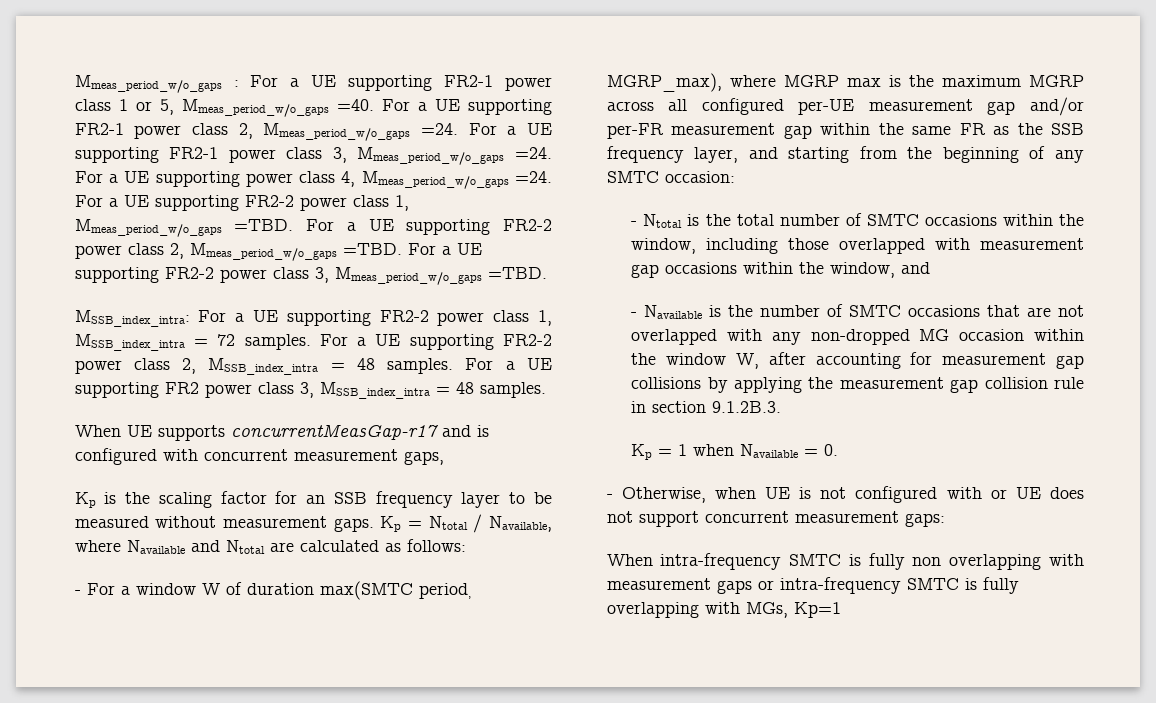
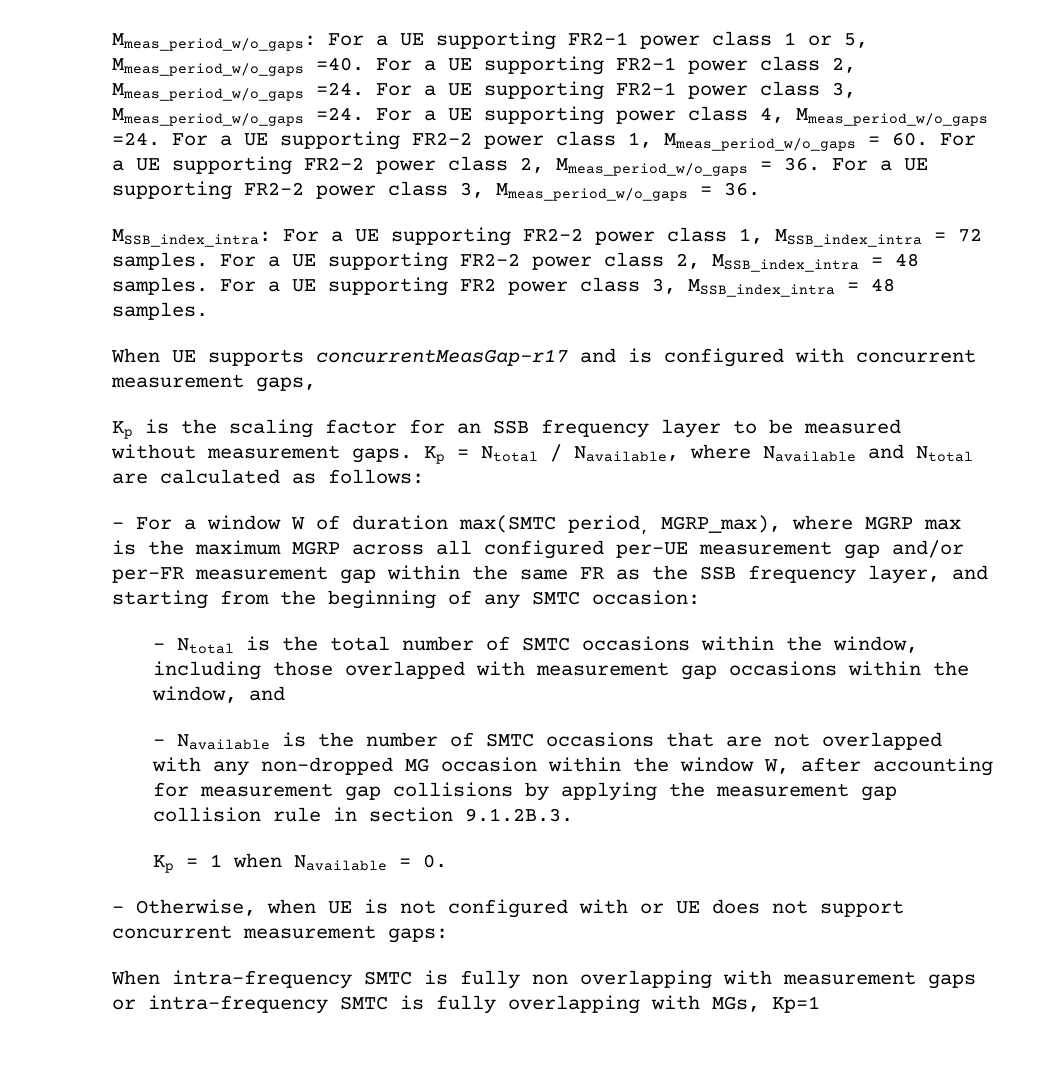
[74,75,239,93] Mmeas_period_w/o_gaps : -> [111,33,316,51] Mmeas_period_w/o_gaps:
[234,219,294,231] =TBD. -> [867,132,928,146] = 60.
[342,243,402,255] =TBD. -> [759,157,820,171] = 36.
[487,267,547,279] =TBD. -> [699,182,760,196] = 36.

